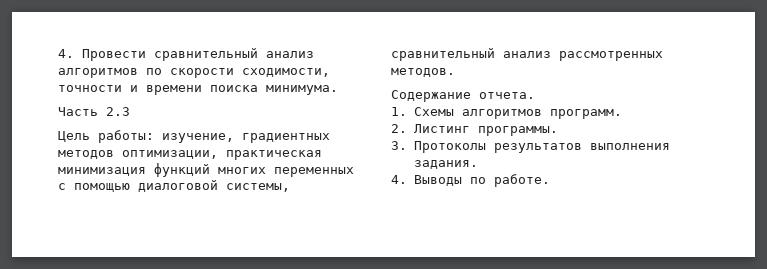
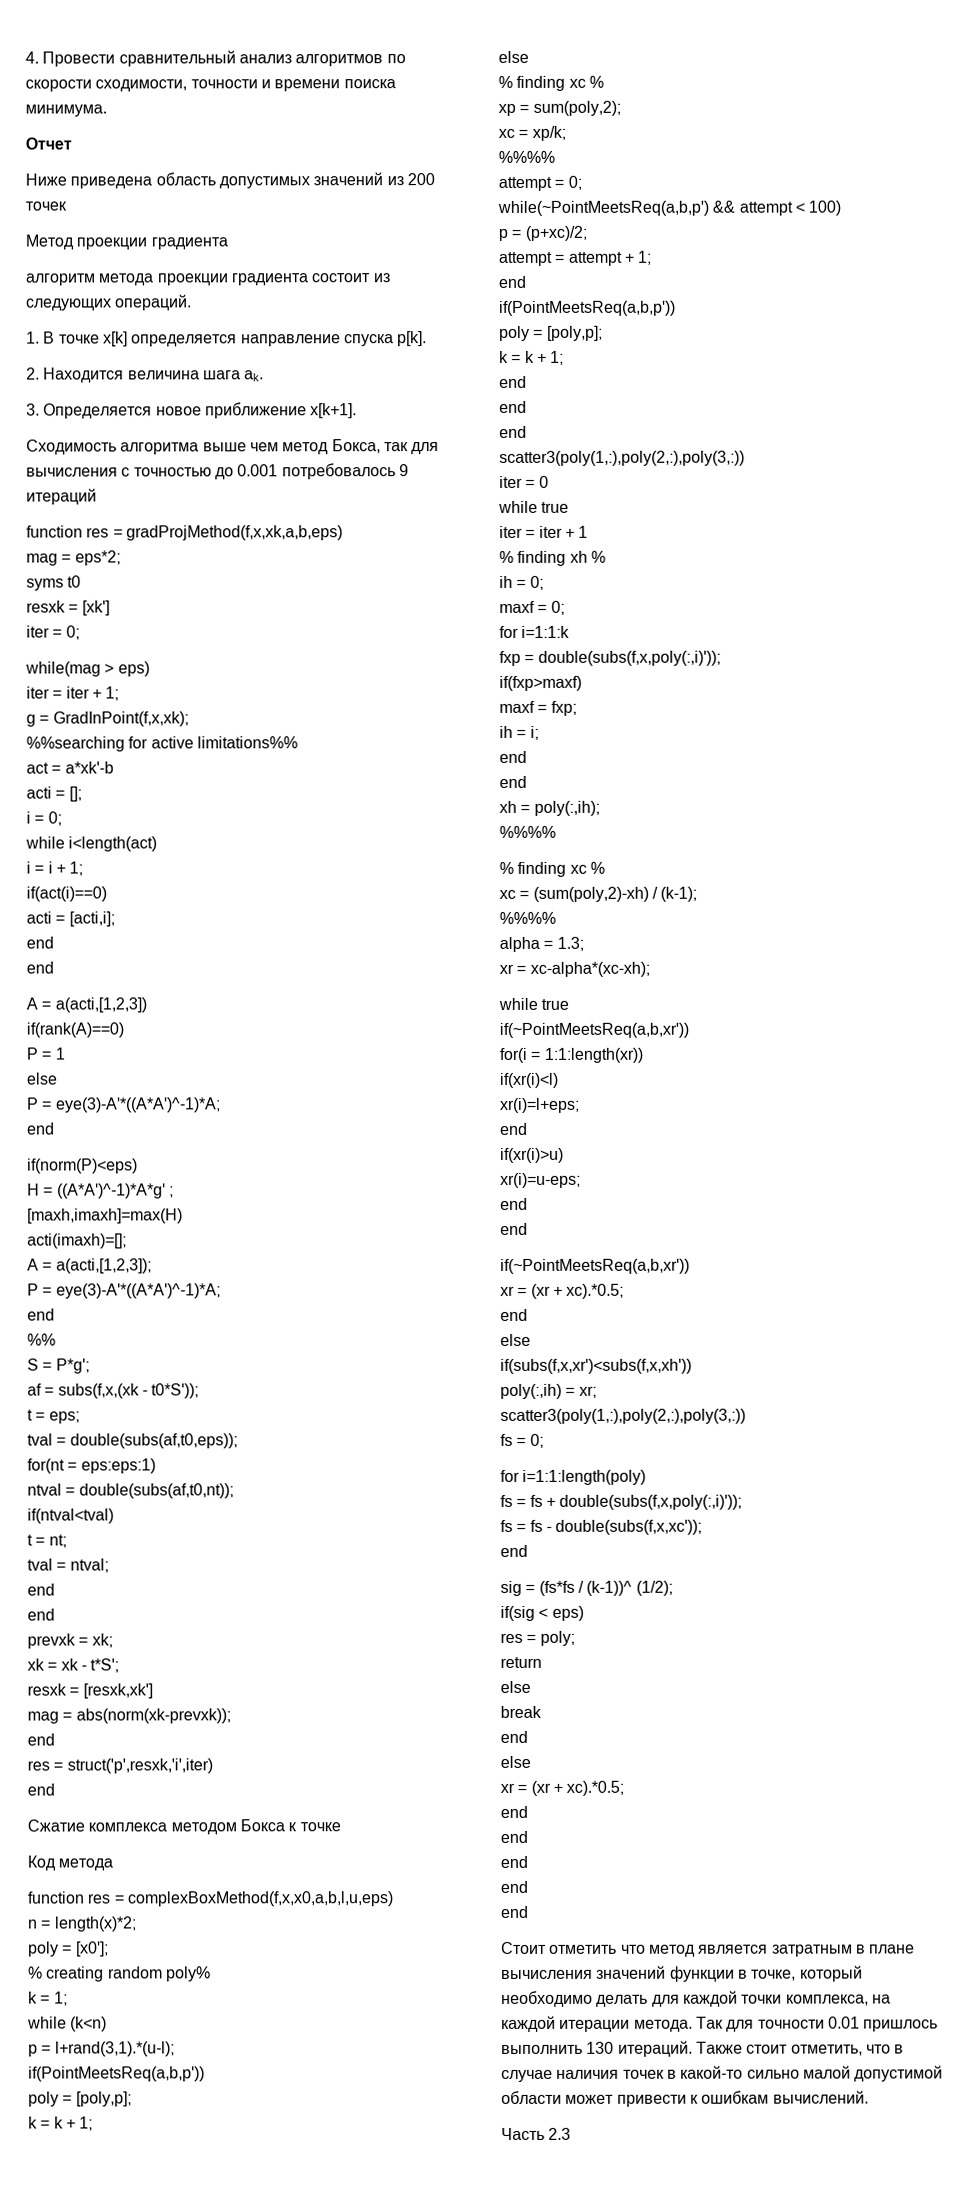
[58,107,130,116] [58,130,330,143] [58,150,322,160] [58,163,354,177] [58,180,290,192] [391,48,663,61] [391,68,455,77] [391,90,535,102] [391,107,622,119] [391,124,558,136] [391,141,670,153] [413,160,478,169] [391,174,550,187] Часть 2.3 // Цель работы: изучение, градиентных методов оптимизации, практическая минимизация функций многих переменных с помощью диалоговой системы, сравнительный анализ рассмотренных методов. // Содержание отчета. // 1. Схемы алгоритмов программ. // 2. Листинг программы. // 3. Протоколы результатов выполнения задания. // 4. Выводы по работе. -> [25,137,72,150] [25,172,435,189] [25,201,67,211] [25,234,228,250] [25,273,391,286] [26,294,193,311] [26,331,428,347] [26,367,265,383] [26,402,358,419] [26,439,440,455] [26,463,409,480] [26,488,97,505] [26,525,343,541] [26,550,121,566] [26,575,82,591] [26,600,110,616] [26,625,80,640] [25,661,150,677] [26,686,120,701] [26,711,189,727] [26,736,298,752] [26,761,114,774] [26,786,82,802] [26,811,62,826] [25,836,158,852] [26,861,84,876] [26,886,107,902] [26,911,115,927] [26,936,54,949] [26,961,54,974] [26,997,147,1013] [26,1022,124,1038] [26,1047,65,1060] [26,1072,57,1085] [27,1097,221,1113] [27,1122,55,1135] [27,1158,138,1174] [27,1183,174,1199] [27,1208,183,1224] [27,1233,127,1249] [27,1258,152,1274] [27,1283,221,1299] [27,1308,55,1321] [27,1333,56,1346] [27,1358,90,1374] [27,1383,200,1399] [27,1409,80,1424] [27,1433,238,1449] [27,1458,156,1474] [27,1483,234,1499] [27,1508,114,1524] [27,1534,67,1548] [27,1558,109,1573] [27,1583,55,1596] [27,1608,55,1621] [27,1633,113,1649] [27,1658,120,1673] [27,1683,153,1699] [27,1708,231,1724] [27,1733,55,1746] [27,1758,213,1774] [27,1783,55,1796] [27,1819,341,1835] [27,1855,114,1871] [27,1891,393,1907] [28,1916,137,1932] [28,1941,109,1957] [28,1966,211,1982] [28,1991,68,2006] [27,2016,108,2032] [28,2041,175,2057] [28,2066,205,2082] [28,2091,132,2107] [28,2116,94,2131] [498,50,529,63] [498,75,604,91] [498,100,621,116] [498,125,566,141] [498,150,555,163] [498,175,582,191] [497,200,842,216] [498,225,587,241] [498,250,652,266] [499,275,527,288] [499,300,676,316] [499,325,603,341] [499,350,565,365] [499,375,527,388] [499,400,527,413] [499,425,527,438] [499,450,745,466] [499,475,549,488] [498,500,570,513] [499,525,589,538] [499,550,606,566] [499,575,544,590] [499,600,565,615] [499,625,571,638] [499,650,721,666] [499,675,582,691] [499,700,577,716] [499,725,539,740] [499,750,527,763] [499,775,527,788] [499,800,600,816] [499,825,556,838] [499,861,605,877] [499,886,698,902] [499,911,556,924] [499,936,584,952] [499,961,650,977] [498,997,570,1010] [499,1022,689,1038] [499,1047,643,1063] [499,1072,558,1088] [500,1097,580,1113] [500,1122,528,1135] [500,1147,564,1163] [500,1172,581,1188] [500,1197,528,1210] [500,1222,528,1235] [500,1258,690,1274] [500,1283,625,1299] [500,1308,528,1321] [500,1333,531,1346] [500,1358,692,1374] [500,1383,597,1399] [500,1408,746,1424] [500,1433,544,1448] [500,1469,647,1485] [500,1494,743,1510] [500,1519,703,1535] [500,1544,528,1557] [500,1580,673,1596] [500,1605,584,1621] [500,1630,575,1646] [500,1656,542,1668] [500,1680,531,1693] [500,1705,542,1718] [500,1730,528,1743] [500,1755,531,1768] [500,1780,625,1796] [500,1805,528,1818] [500,1830,528,1843] [500,1855,528,1868] [500,1880,528,1893] [500,1905,529,1918] [501,1941,916,1957] [501,1965,863,1982] [501,1990,891,2007] [501,2015,939,2032] [501,2040,905,2057] [501,2065,944,2082] [501,2090,869,2107] [501,2127,572,2140] Отчет // Ниже приведена область допустимых значений из 200 точек // Метод проекции градиента // алгоритм метода проекции градиента состоит из следующих операций. // 1. В точке х[k] определяется направление спуска р[k]. // 2. Находится величина шага аk. // 3. Определяется новое приближение х[k+1]. // Сходимость алгоритма выше чем метод Бокса, так для вычисления с точностью до 0.001 потребовалось 9 итераций // function res = gradProjMethod(f,x,xk,a,b,eps) // mag = eps*2; // syms t0 // resxk = [xk'] // iter = 0; // while(mag > eps) // iter = iter + 1; // g = GradInPoint(f,x,xk); // %%searching for active limitations%% // act = a*xk'-b // acti = []; // i = 0; // while i<length(act) // i = i + 1; // if(act(i)==0) // acti = [acti,i]; // end // end // A = a(acti,[1,2,3]) // if(rank(A)==0) // P = 1 // else // P = eye(3)-A'*((A*A')^-1)*A; // end // if(norm(P)<eps) // H = ((A*A')^-1)*A*g' ; // [maxh,imaxh]=max(H) // acti(imaxh)=[]; // A = a(acti,[1,2,3]); // P = eye(3)-A'*((A*A')^-1)*A; // end // %% // S = P*g'; // af = subs(f,x,(xk - t0*S')); // t = eps; // tval = double(subs(af,t0,eps)); // for(nt = eps:eps:1) // ntval = double(subs(af,t0,nt)); // if(ntval<tval) // t = nt; // tval = ntval; // end // end // prevxk = xk; // xk = xk - t*S'; // resxk = [resxk,xk'] // mag = abs(norm(xk-prevxk)); // end // res = struct('p',resxk,'i',iter) // end // Сжатие комплекса методом Бокса к точке // Код метода // function res = complexBoxMethod(f,x,x0,a,b,l,u,eps) // n = length(x)*2; // poly = [x0']; // % creating random poly% // k = 1; // while (k<n) // p = l+rand(3,1).*(u-l); // if(PointMeetsReq(a,b,p')) // poly = [poly,p]; // k = k + 1; // else // % finding xc % // xp = sum(poly,2); // xc = xp/k; // %%%% // attempt = 0; // while(~PointMeetsReq(a,b,p') && attempt < 100) // p = (p+xc)/2; // attempt = attempt + 1; // end // if(PointMeetsReq(a,b,p')) // poly = [poly,p]; // k = k + 1; // end // end // end // scatter3(poly(1,:),poly(2,:),poly(3,:)) // iter = 0 // while true // iter = iter + 1 // % finding xh % // ih = 0; // maxf = 0; // for i=1:1:k // fxp = double(subs(f,x,poly(:,i)')); // if(fxp>maxf) // maxf = fxp; // ih = i; // end // end // xh = poly(:,ih); // %%%% // % finding xc % // xc = (sum(poly,2)-xh) / (k-1); // %%%% // alpha = 1.3; // xr = xc-alpha*(xc-xh); // while true // if(~PointMeetsReq(a,b,xr')) // for(i = 1:1:length(xr)) // if(xr(i)<l) // xr(i)=l+eps; // end // if(xr(i)>u) // xr(i)=u-eps; // end // end // if(~PointMeetsReq(a,b,xr')) // xr = (xr + xc).*0.5; // end // else // if(subs(f,x,xr')<subs(f,x,xh')) // poly(:,ih) = xr; // scatter3(poly(1,:),poly(2,:),poly(3,:)) // fs = 0; // for i=1:1:length(poly) // fs = fs + double(subs(f,x,poly(:,i)')); // fs = fs - double(subs(f,x,xc')); // end // sig = (fs*fs / (k-1))^ (1/2); // if(sig < eps) // res = poly; // return // else // break // end // else // xr = (xr + xc).*0.5; // end // end // end // end // end // Стоит отметить что метод является затратным в плане вычисления значений функции в точке, который необходимо делать для каждой точки комплекса, на каждой итерации метода. Так для точности 0.01 пришлось выполнить 130 итераций. Также стоит отметить, что в случае наличия точек в какой-то сильно малой допустимой области может привести к ошибкам вычислений. // Часть 2.3

